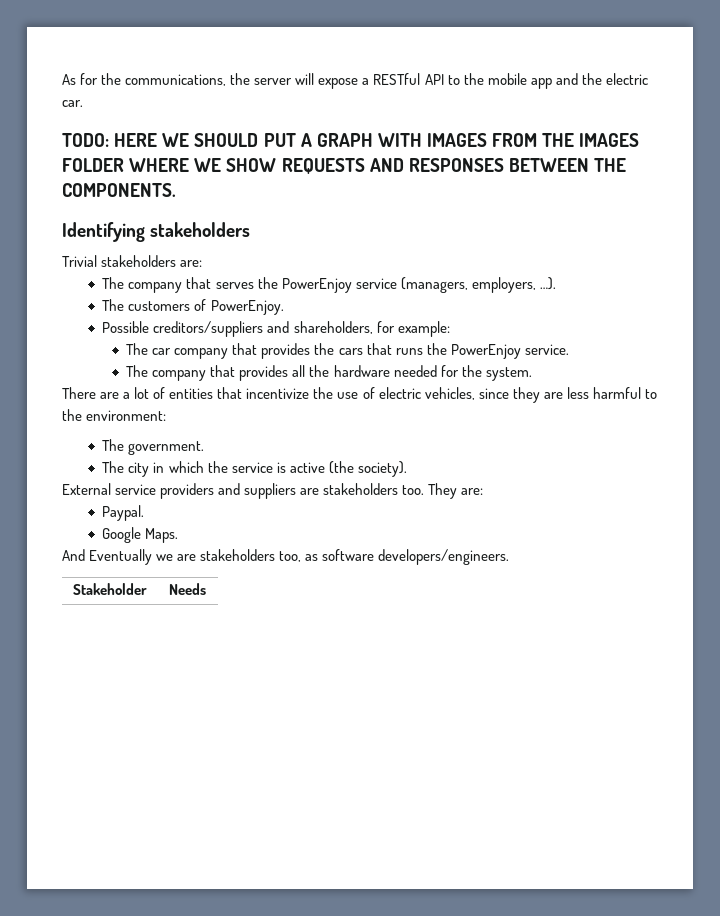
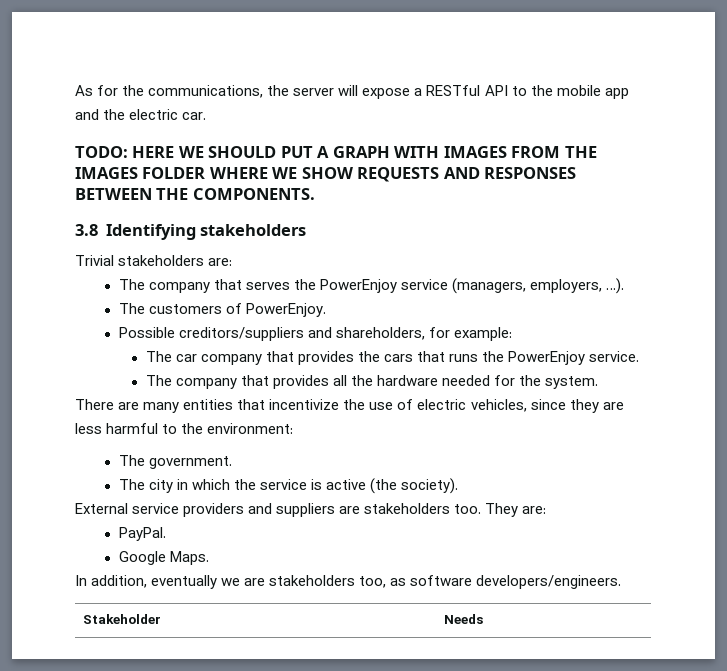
(176, 190) none -> [75,224,98,236] 3.8
[123,387,166,399] a lot of -> [143,402,180,413] many
[102,505,145,521] Paypal. -> [118,527,166,541] PayPal.
[62,549,153,565] And Eventually -> [75,575,218,589] In addition, eventually

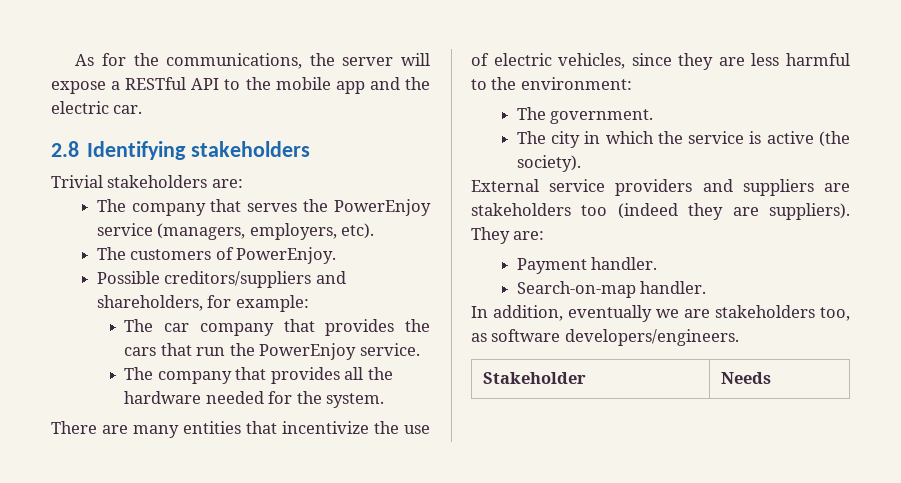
[75,146,597,158] [75,167,577,182] [75,188,315,200] [75,224,98,236] TODO: HERE WE SHOULD PUT A GRAPH WITH IMAGES FROM THE IMAGES FOLDER WHERE WE SHOW REQUESTS AND RESPONSES BETWEEN THE COMPONENTS. // 3.8 -> [51,141,79,157] 2.8
[606,278,625,294] …). -> [341,223,375,239] etc).
[449,354,479,362] runs -> [196,347,226,356] run
[454,503,547,517] [118,527,166,541] [118,551,209,565] too. They are: // PayPal. // Google Maps. -> [581,203,850,220] [471,227,545,244] [516,257,658,274] [516,281,707,298] too (indeed they are suppliers). They are: // Payment handler. // Search-on-map handler.

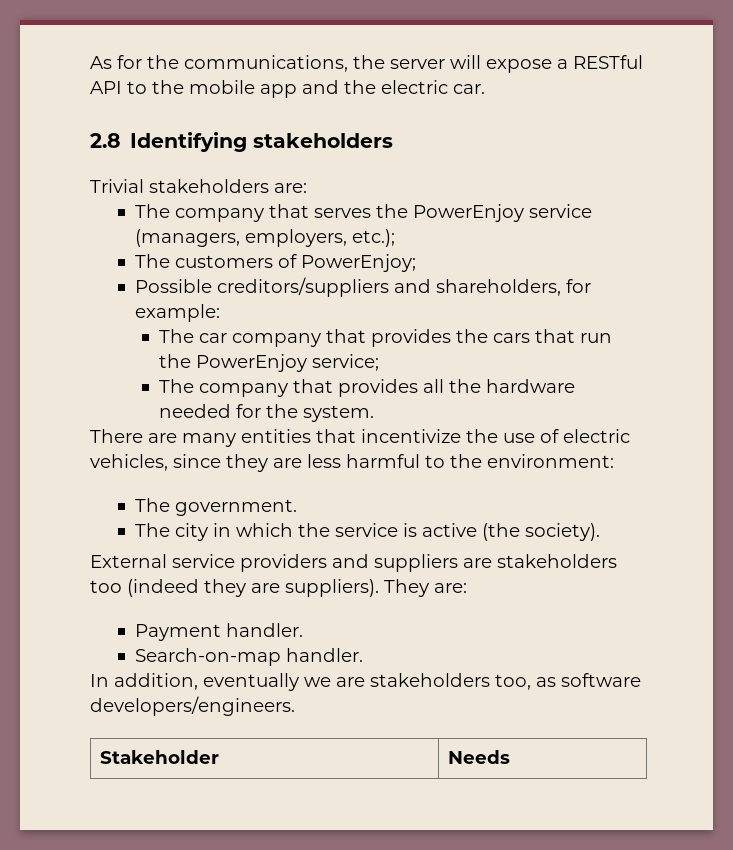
[341,223,375,239] etc). -> [351,229,395,247] etc.);
[236,247,337,264] PowerEnjoy. -> [300,254,416,272] PowerEnjoy;
[359,343,420,356] service. -> [312,354,380,371] service;

